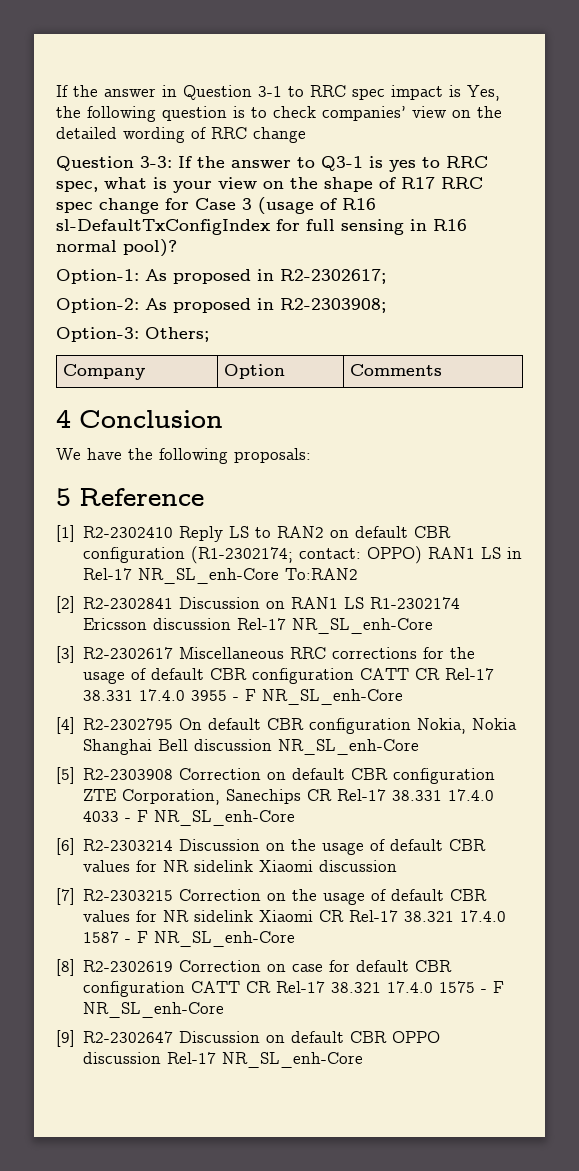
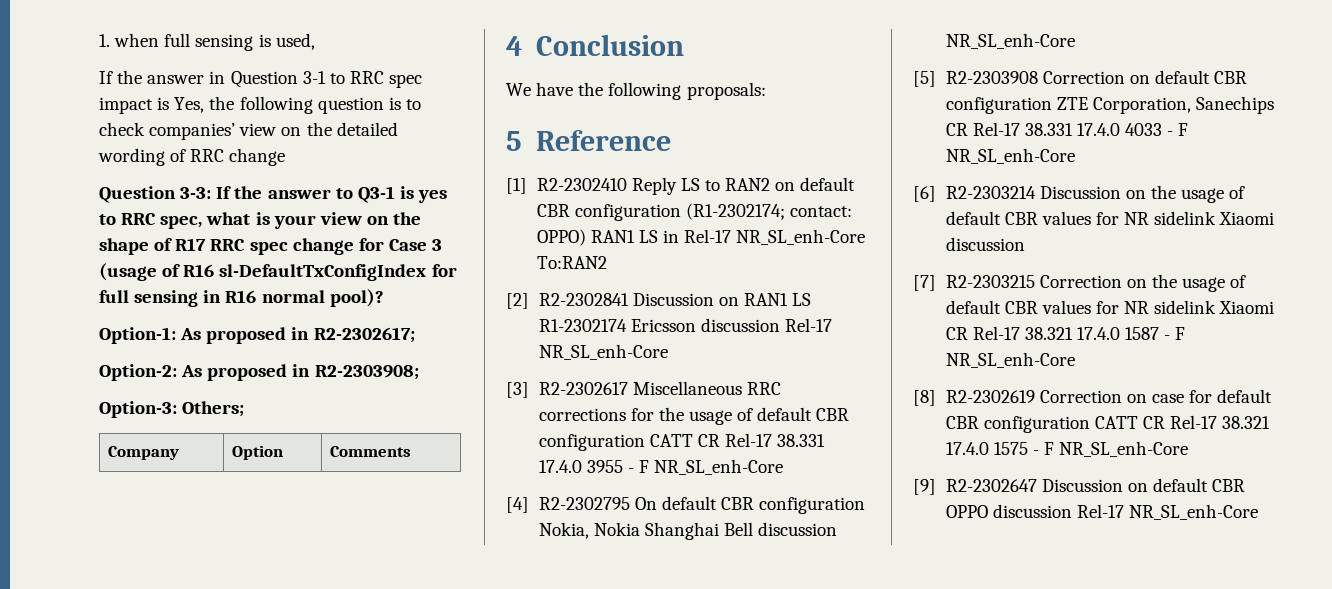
(56, 91) none -> [99,33,315,51] 1. when full sensing is used, //

